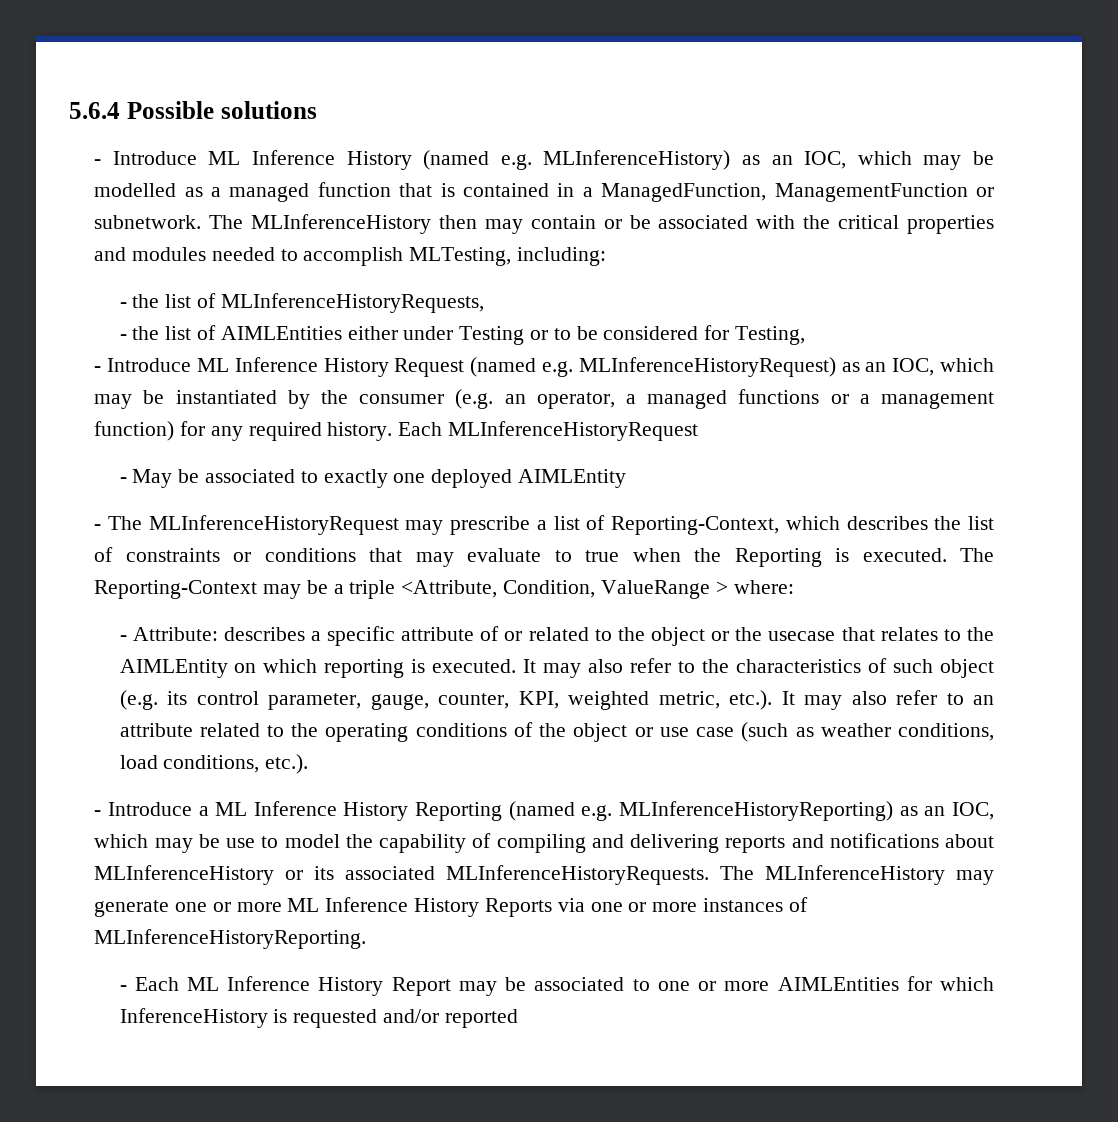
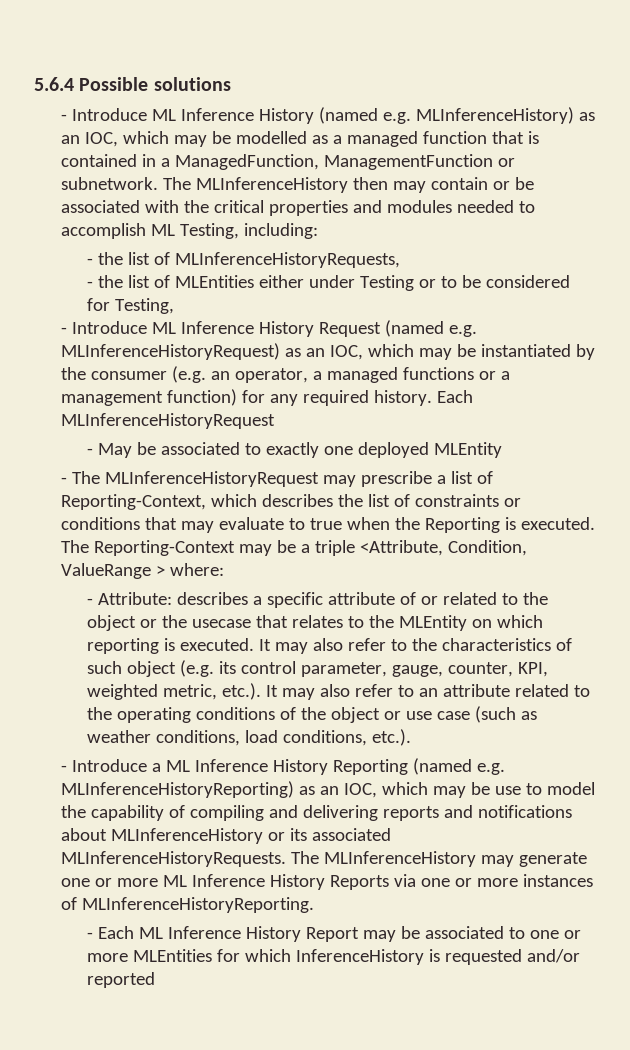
[409,247,512,266] MLTesting, -> [150,223,239,239] ML Testing,
[220,326,342,340] AIMLEntities -> [175,275,255,288] MLEntities
[517,469,626,488] AIMLEntity -> [434,442,503,458] MLEntity
[119,659,228,678] AIMLEntity -> [399,615,468,631] MLEntity
[777,977,899,991] AIMLEntities -> [133,949,213,962] MLEntities

